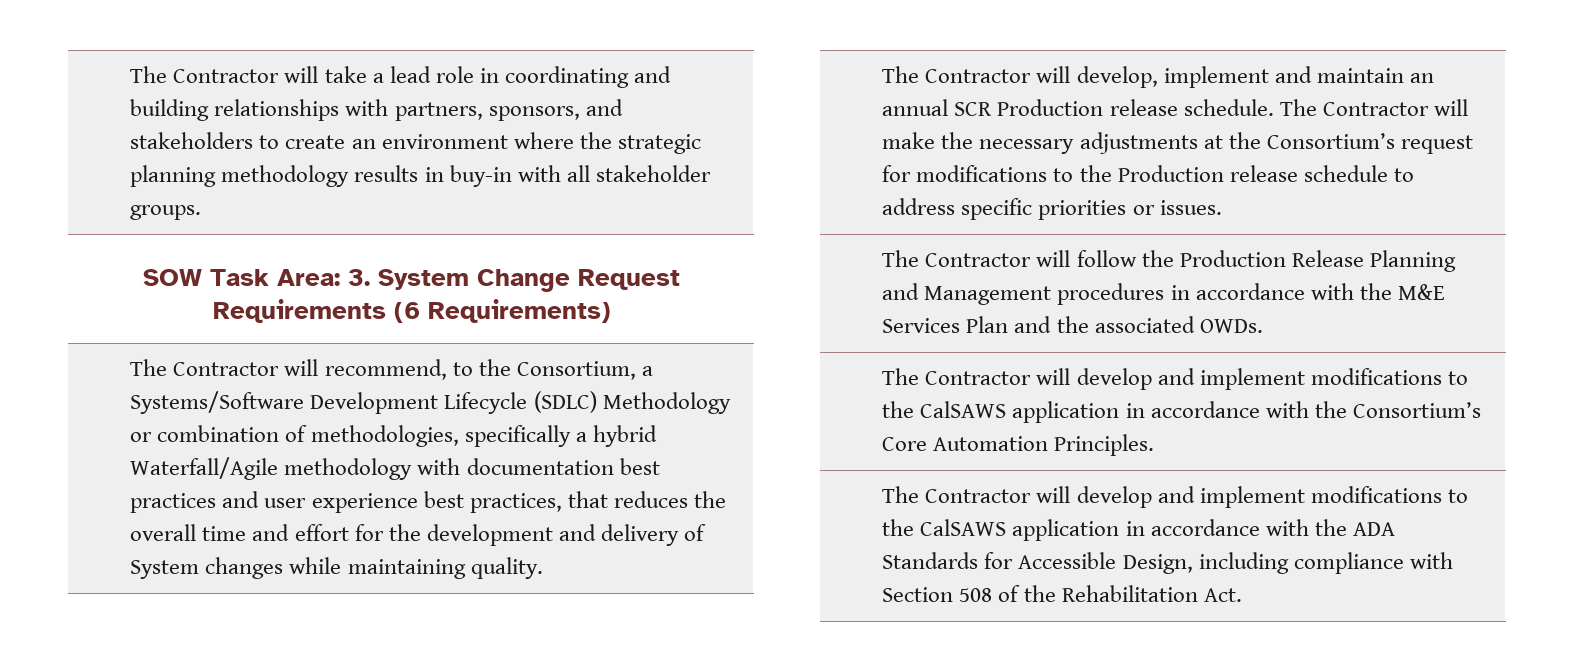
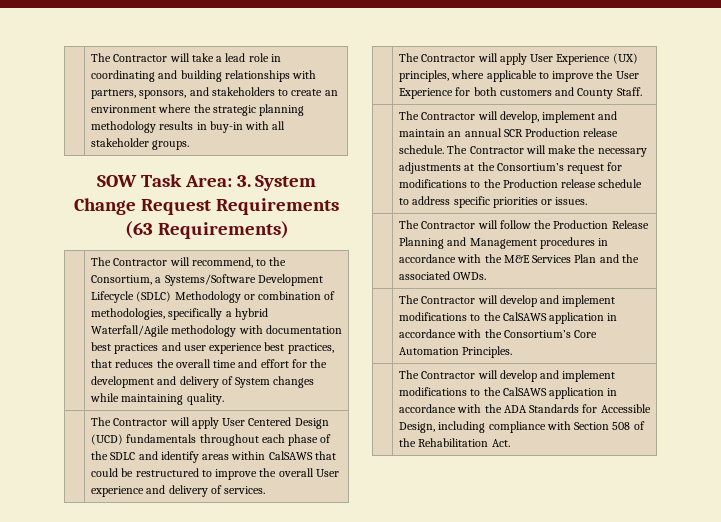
[393,302,420,323] (6 -> [124,221,153,239] (63
(543, 568) none -> [91,417,329,429] [91,434,332,446] [91,451,336,463] [91,468,339,480] [91,485,266,497] [399,53,638,65] [399,70,639,82] [399,87,642,99] // | The Contractor will apply User Centered Design (UCD) fundamentals throughout each phase of the SDLC and identify areas within CalSAWS that could be restructured to improve the overall User experience and delivery of services. // | The Contractor will apply User Experience (UX) principles, where applicable to improve the User Experience for both customers and County Staff.

